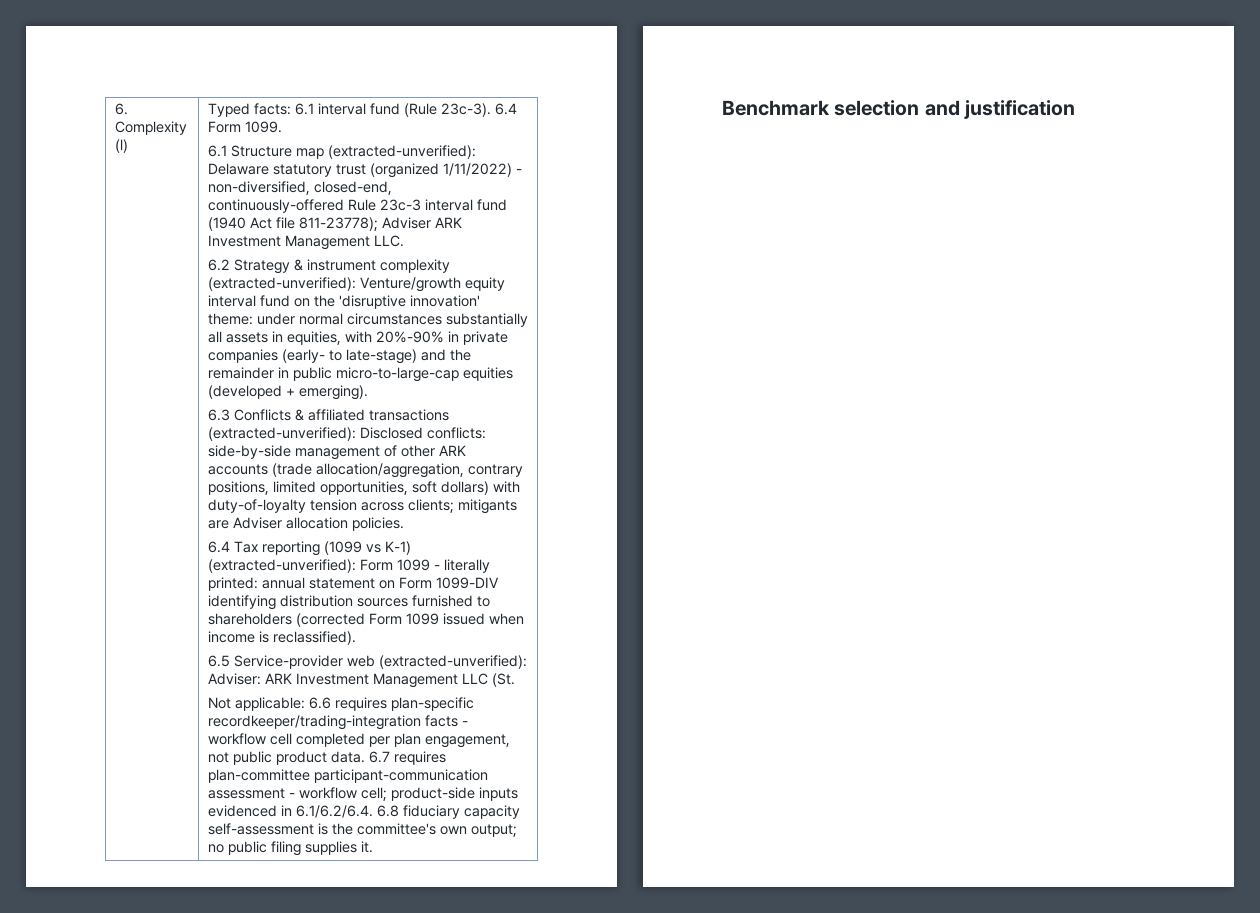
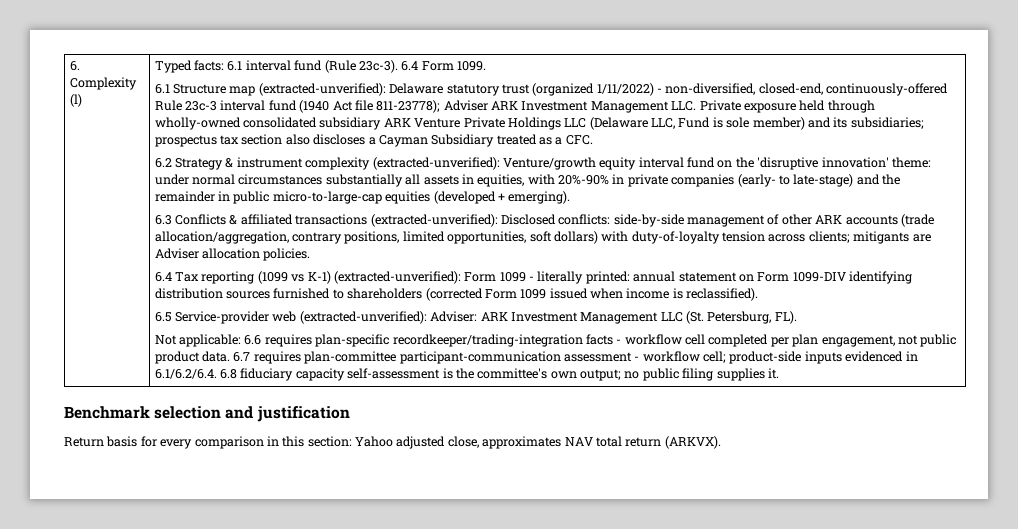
(404, 241) none -> [699,100,875,113] [154,117,924,130] [154,134,593,147] Private exposure held through wholly-owned consolidated subsidiary ARK Venture Private Holdings LLC (Delaware LLC, Fund is sole member) and its subsidiaries; prospectus tax section also discloses a Cayman Subsidiary treated as a CFC.
(515, 680) none -> [707,311,797,324] Petersburg, FL).
(1076, 109) none -> [64,436,721,449] // Return basis for every comparison in this section: Yahoo adjusted close, approximates NAV total return (ARKVX).

